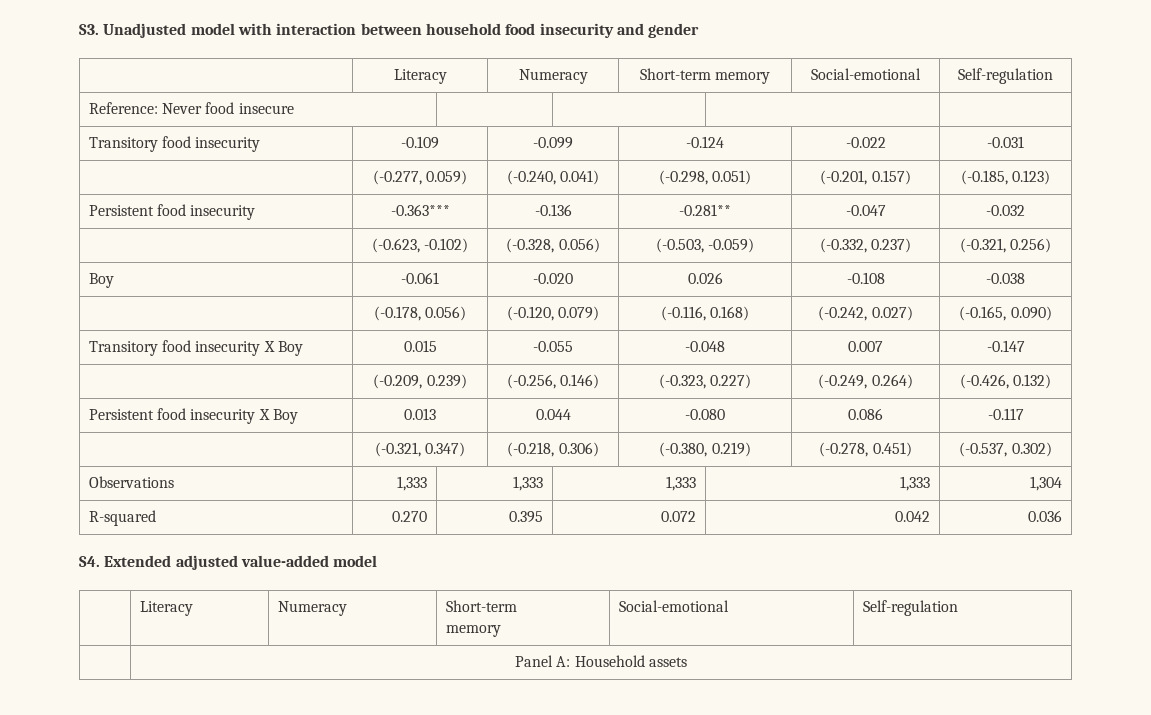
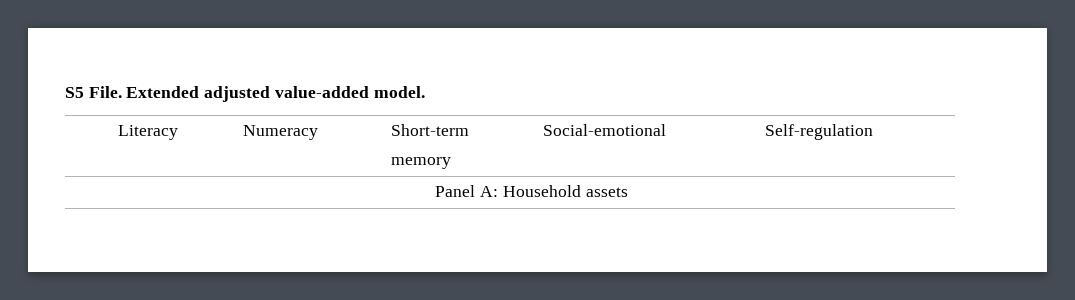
[79,23,700,38] [393,69,447,84] [518,69,588,84] [639,68,771,84] [811,68,921,80] [958,68,1053,84] [88,102,294,114] [88,136,261,152] [401,136,439,149] [533,137,573,149] [686,136,724,148] [845,137,886,148] [987,136,1024,148] [372,170,468,185] [506,170,600,185] [658,170,752,185] [820,170,911,185] [960,170,1051,185] [88,204,256,220] [390,204,450,216] [534,204,572,216] [679,204,731,216] [845,205,886,216] [986,205,1025,216] [371,238,469,253] [506,238,600,253] [655,238,755,253] [819,238,912,253] [959,238,1052,253] [88,273,114,288] [401,272,439,284] [533,273,573,284] [687,272,723,284] [846,272,885,284] [986,273,1025,284] [373,306,467,321] [506,306,600,321] [660,306,750,321] [818,306,913,321] [959,306,1052,321] [88,340,303,356] [403,340,437,352] [533,341,573,352] [685,341,725,352] [848,341,883,352] [986,340,1025,352] [373,374,467,389] [506,374,600,389] [658,374,752,389] [818,374,913,389] [959,374,1052,389] [88,408,298,424] [404,408,436,420] [535,409,571,420] [685,409,725,420] [848,408,883,420] [987,408,1024,420] [374,442,466,457] [507,442,599,457] [659,442,751,457] [819,442,912,457] [959,442,1052,457] [88,476,174,488] [397,476,428,491] [513,476,544,491] [666,476,697,491] [900,476,931,491] [1030,476,1063,491] [88,510,156,526] [392,511,428,522] [509,511,544,523] [661,511,697,522] [895,511,931,522] [1028,510,1063,522] [79,556,100,567] S3. Unadjusted model with interaction between household food insecurity and gender // | Literacy | Numeracy | Short-term memory | Social-emotional | Self-regulation // Reference: Never food insecure | | | | // Transitory food insecurity | -0.109 | -0.099 | -0.124 | -0.022 | -0.031 // | (-0.277, 0.059) | (-0.240, 0.041) | (-0.298, 0.051) | (-0.201, 0.157) | (-0.185, 0.123) // Persistent food insecurity | -0.363*** | -0.136 | -0.281** | -0.047 | -0.032 // | (-0.623, -0.102) | (-0.328, 0.056) | (-0.503, -0.059) | (-0.332, 0.237) | (-0.321, 0.256) // Boy | -0.061 | -0.020 | 0.026 | -0.108 | -0.038 // | (-0.178, 0.056) | (-0.120, 0.079) | (-0.116, 0.168) | (-0.242, 0.027) | (-0.165, 0.090) // Transitory food insecurity X Boy | 0.015 | -0.055 | -0.048 | 0.007 | -0.147 // | (-0.209, 0.239) | (-0.256, 0.146) | (-0.323, 0.227) | (-0.249, 0.264) | (-0.426, 0.132) // Persistent food insecurity X Boy | 0.013 | 0.044 | -0.080 | 0.086 | -0.117 // | (-0.321, 0.347) | (-0.218, 0.306) | (-0.380, 0.219) | (-0.278, 0.451) | (-0.537, 0.302) // Observations | 1,333 | 1,333 | 1,333 | 1,333 | 1,304 // R-squared | 0.270 | 0.395 | 0.072 | 0.042 | 0.036 // S4. -> [65,86,122,98] S5 File.
[333,555,378,567] model -> [373,86,425,98] model.

